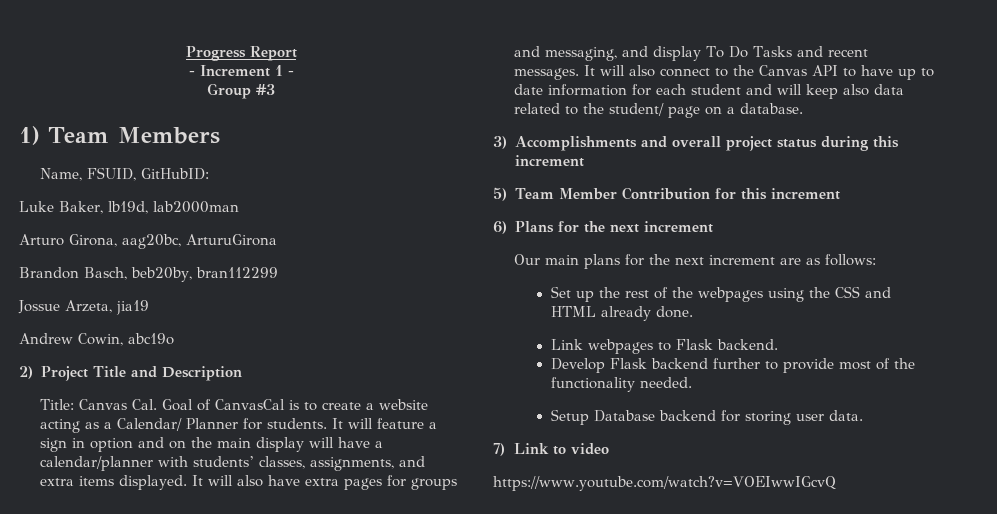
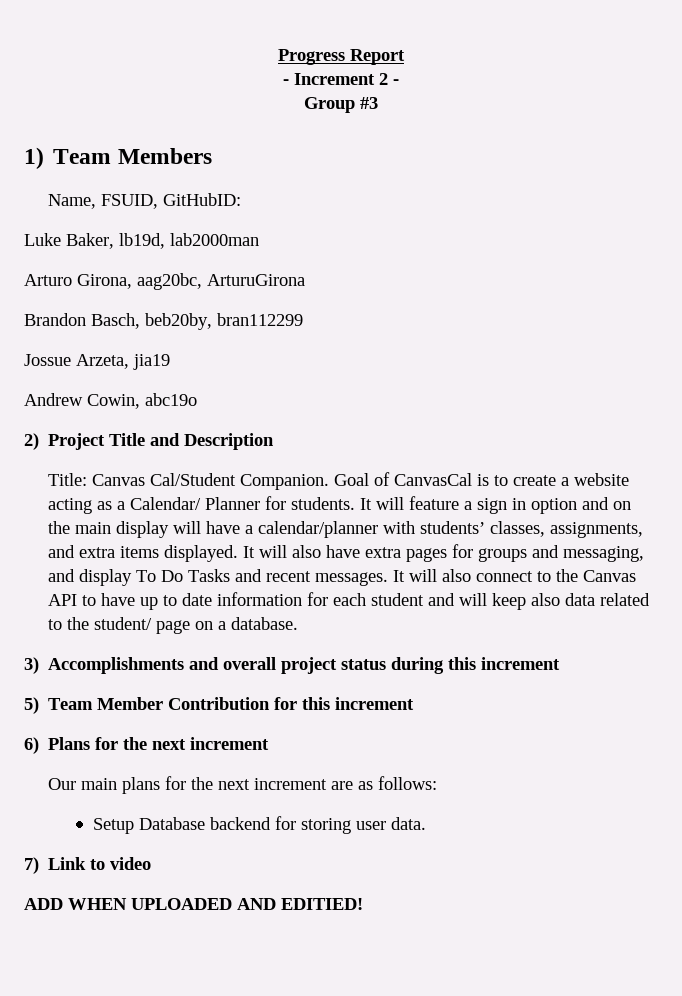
[274,65,283,76] 1 -> [379,73,388,85] 2
[131,399,157,410] Cal. -> [150,473,330,490] Cal/Student Companion.
[550,286,891,302] [550,306,693,321] [550,339,778,354] [550,358,915,373] [550,377,692,392] // Set up the rest of the webpages using the CSS and HTML already done. // Link webpages to Flask backend. // Develop Flask backend further to provide most of the functionality needed. -> (438, 783) none
[493,476,836,491] https://www.youtube.com/watch?v=VOEIwwIGcvQ -> [24,898,363,910] ADD WHEN UPLOADED AND EDITIED!

